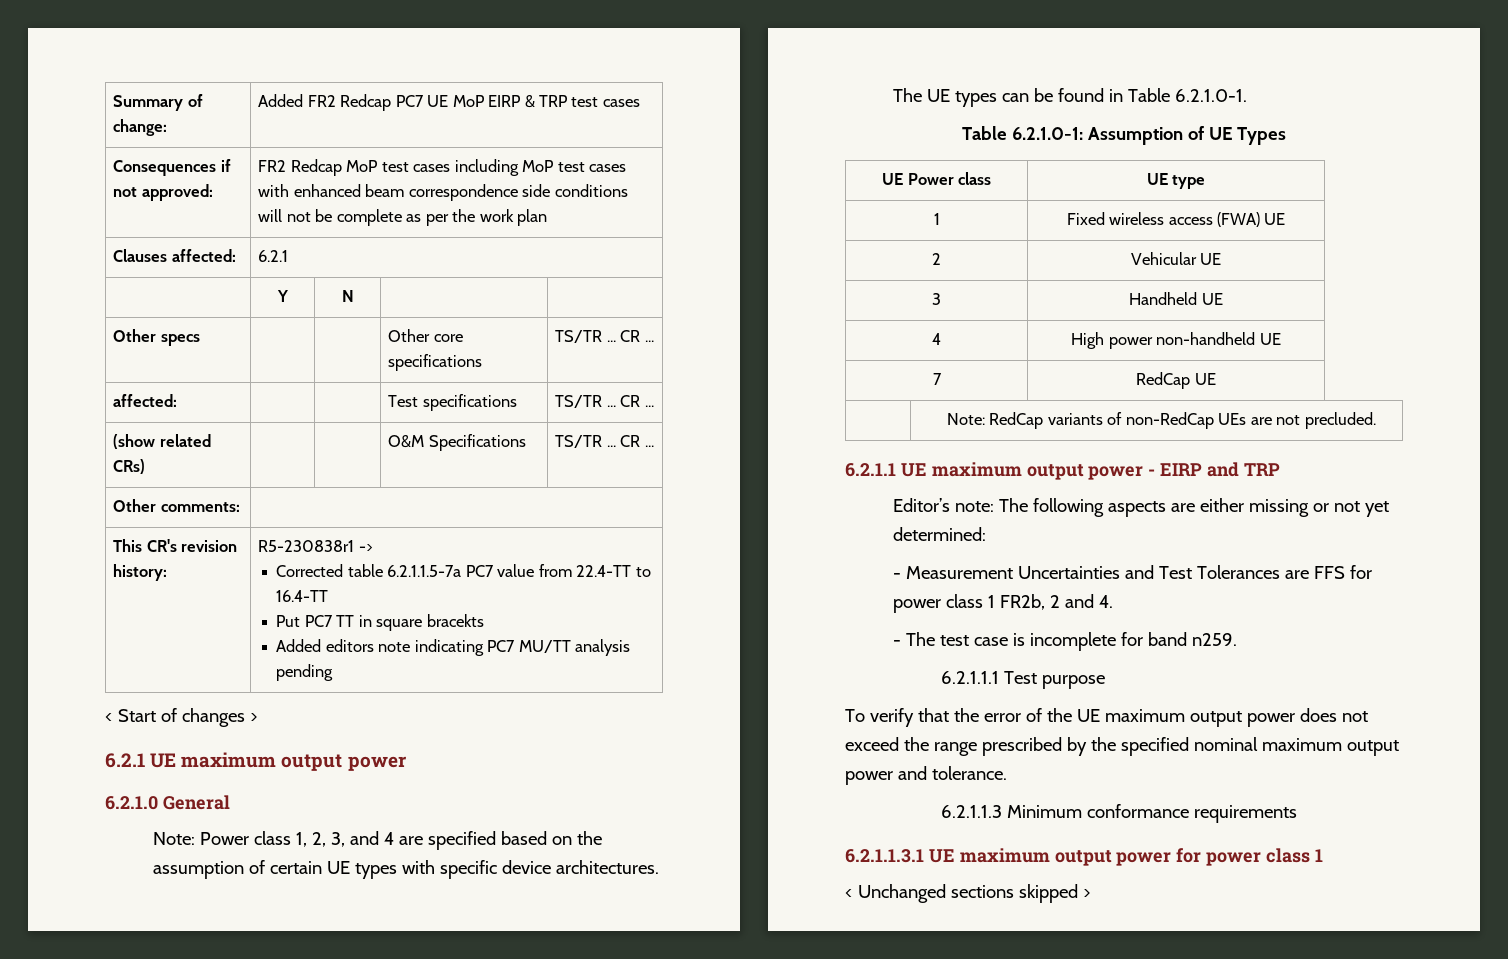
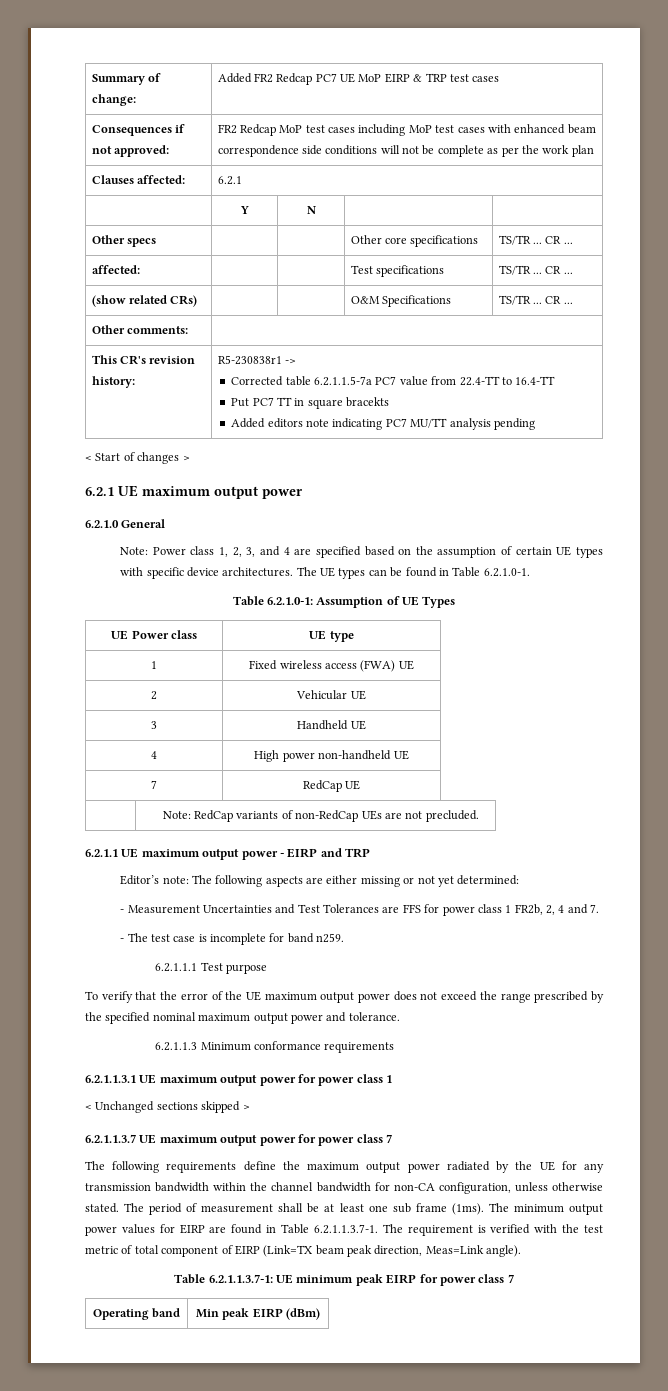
[1049,594,1113,608] 2 and 4. -> [546,904,600,915] 2, 4 and 7.
(1090, 893) none -> [85,1134,392,1146] [85,1161,604,1173] [85,1182,604,1194] [85,1203,603,1215] [85,1224,604,1236] [85,1245,522,1257] [174,1274,514,1286] [92,1308,181,1320] [195,1308,321,1320] // 6.2.1.1.3.7 UE maximum output power for power class 7 // The following requirements define the maximum output power radiated by the UE for any transmission bandwidth within the channel bandwidth for non-CA configuration, unless otherwise stated. The period of measurement shall be at least one sub frame (1ms). The minimum output power values for EIRP are found in Table 6.2.1.1.3.7-1. The requirement is verified with the test metric of total component of EIRP (Link=TX beam peak direction, Meas=Link angle). // Table 6.2.1.1.3.7-1: UE minimum peak EIRP for power class 7 // Operating band | Min peak EIRP (dBm)

